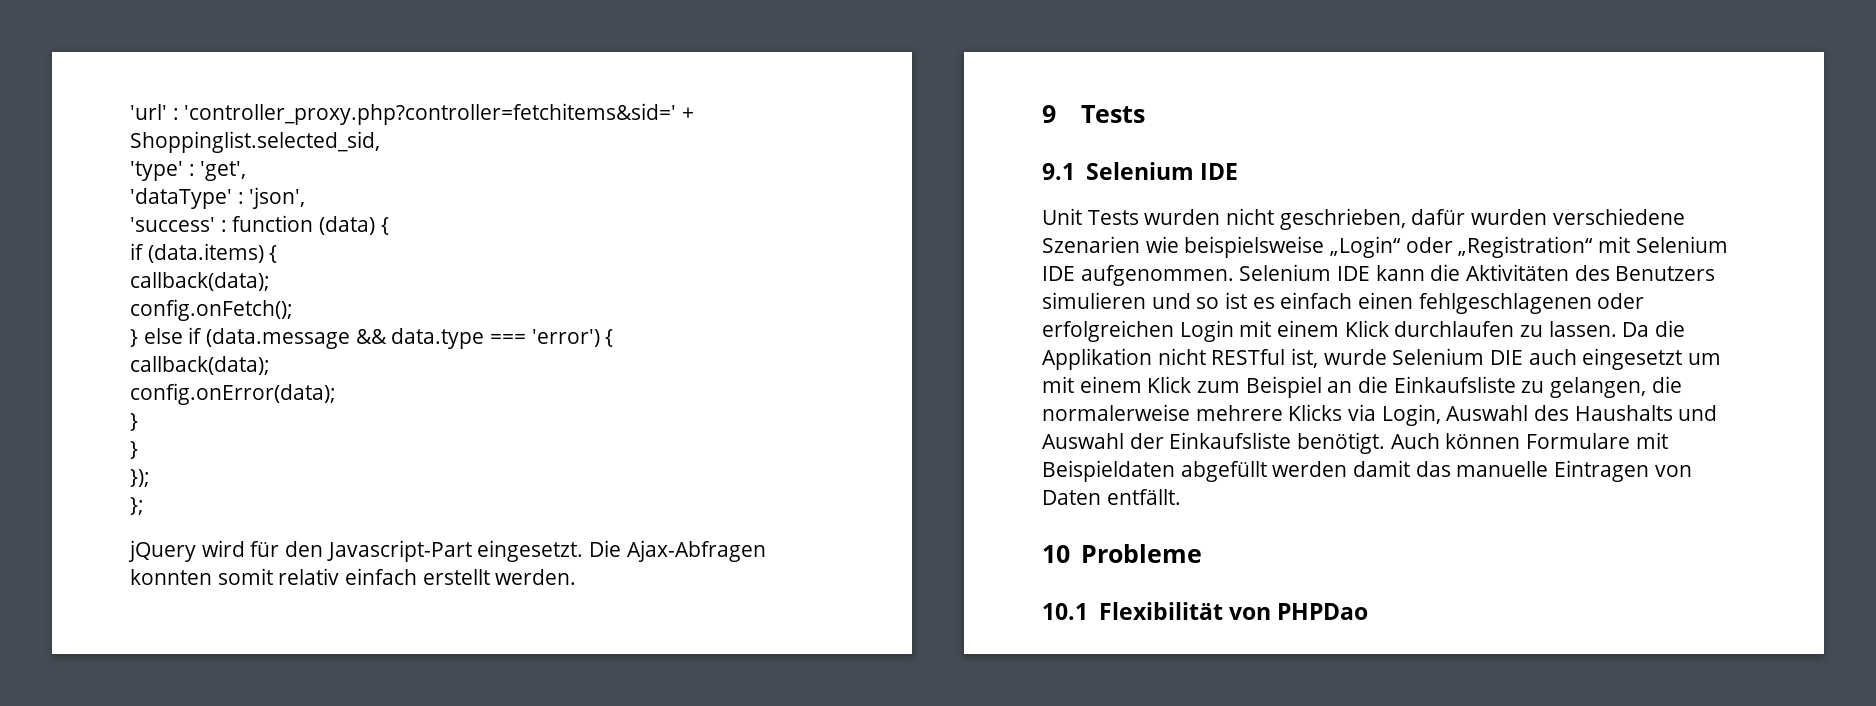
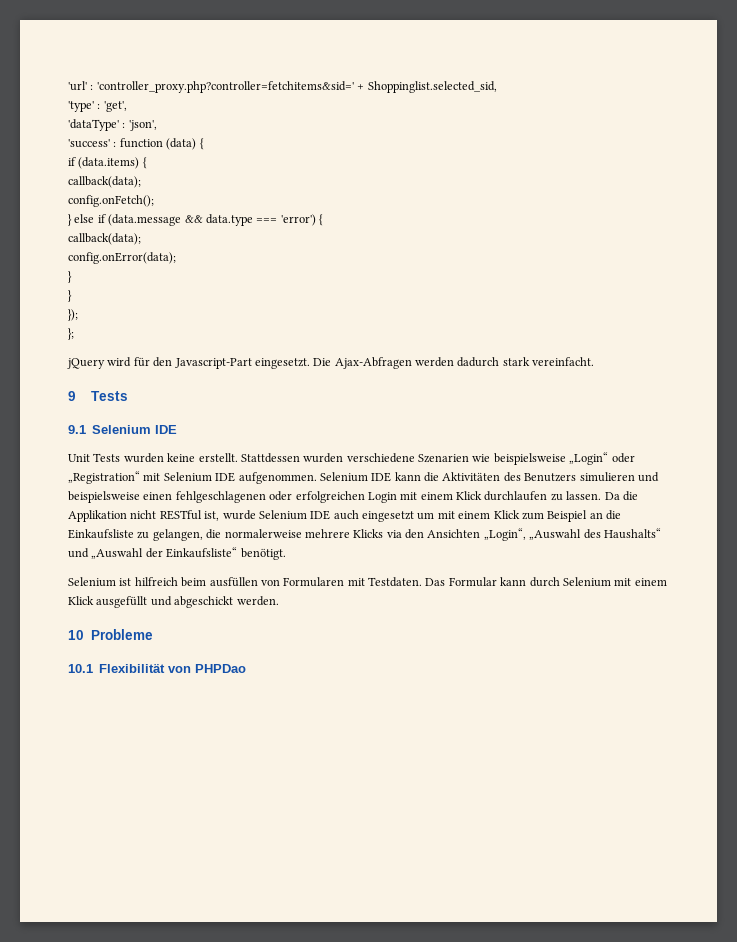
[130,568,577,585] konnten somit relativ einfach erstellt werden. -> [415,357,595,367] werden dadurch stark vereinfacht.
[1225,208,1466,230] nicht geschrieben, dafür -> [167,453,300,463] keine erstellt. Stattdessen
[1196,292,1353,309] so ist es einfach -> [68,491,140,503] beispielsweise
[1490,350,1524,365] DIE -> [310,510,331,520] IDE
[1381,404,1718,426] [1042,432,1668,454] [1042,460,1692,482] [1042,489,1181,505] Login, Auswahl des Haushalts und Auswahl der Einkaufsliste benötigt. Auch können Formulare mit Beispieldaten abgefüllt werden damit das manuelle Eintragen von Daten entfällt. -> [405,528,661,541] [68,547,286,560] [68,577,667,587] [68,596,279,608] den Ansichten „Login“, „Auswahl des Haushalts“ und „Auswahl der Einkaufsliste“ benötigt. // Selenium ist hilfreich beim ausfüllen von Formularen mit Testdaten. Das Formular kann durch Selenium mit einem Klick ausgefüllt und abgeschickt werden.

